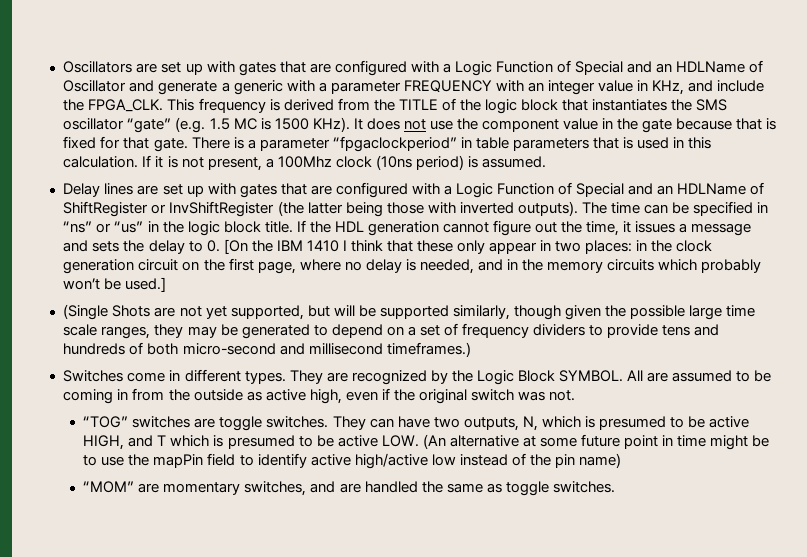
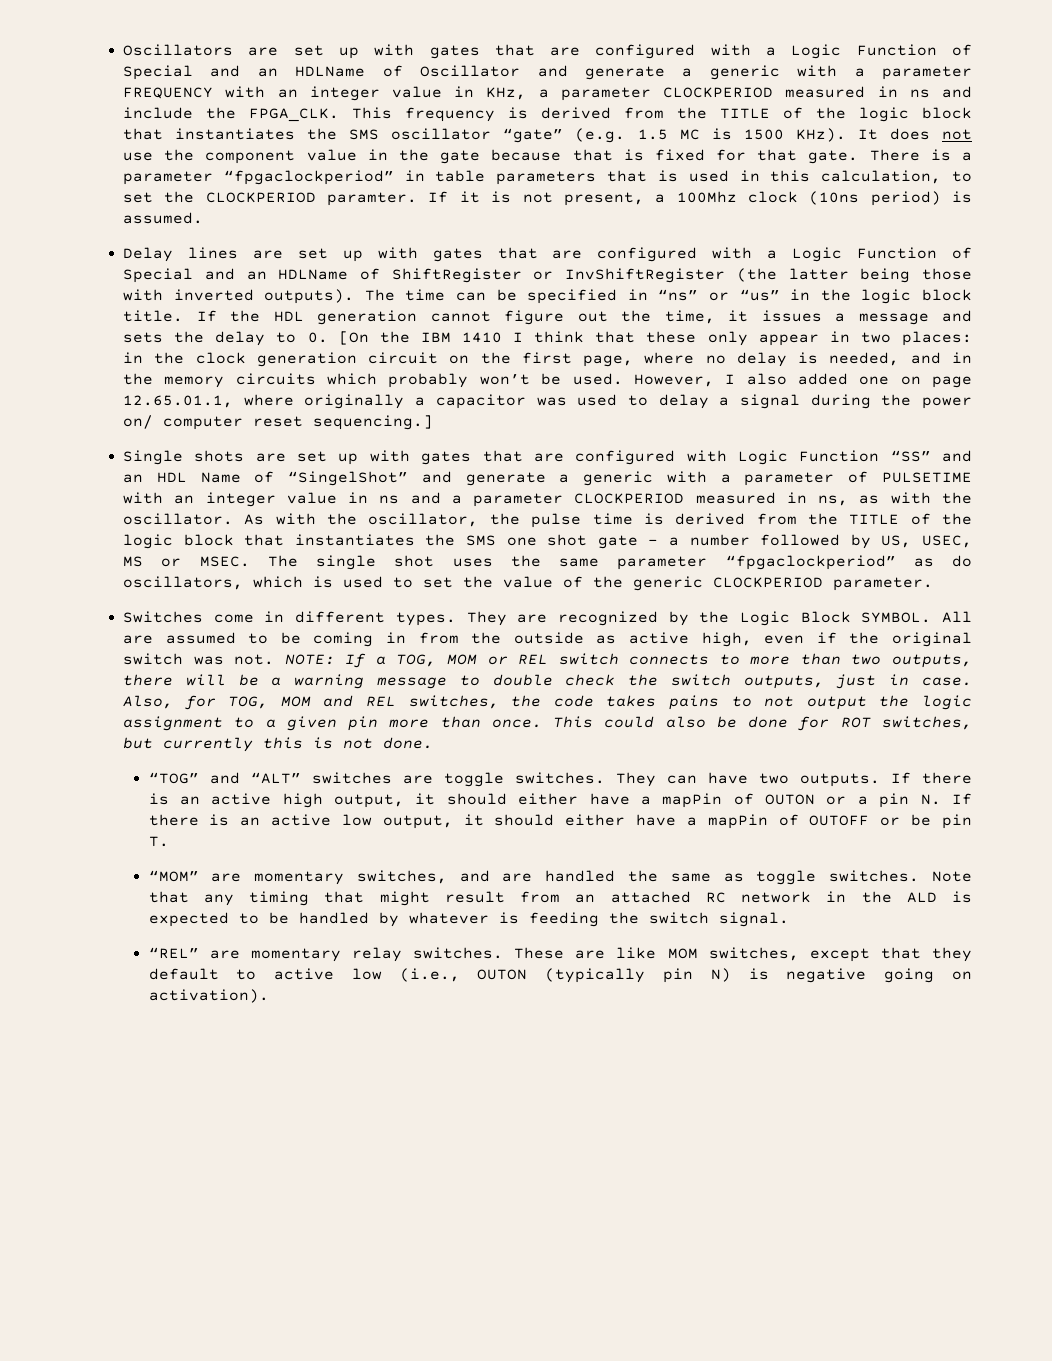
(685, 87) none -> [538,86,930,101] a parameter CLOCKPERIOD measured in ns
[63,156,139,168] calculation. -> [821,170,972,184] [123,191,418,206] calculation, to set the CLOCKPERIOD paramter.
[125,277,167,292] [63,304,756,320] [63,323,720,339] [63,342,471,357] used.] // (Single Shots are not yet supported, but will be supported similarly, though given the possible large time scale ranges, they may be generated to depend on a set of frequency dividers to provide tens and hundreds of both micro-second and millisecond timeframes.) -> [572,373,973,388] [123,394,973,409] [123,415,434,430] [123,450,973,465] [123,471,972,486] [123,492,972,507] [123,513,973,528] [123,534,972,549] [123,555,972,570] [123,576,934,591] used. However, I also added one on page 12.65.01.1, where originally a capacitor was used to delay a signal during the power on/ computer reset sequencing.] // Single shots are set up with gates that are configured with Logic Function “SS” and an HDL Name of “SingelShot” and generate a generic with a parameter of PULSETIME with an integer value in ns and a parameter CLOCKPERIOD measured in ns, as with the oscillator. As with the oscillator, the pulse time is derived from the TITLE of the logic block that instantiates the SMS one shot gate – a number followed by US, USEC, MS or MSEC. The single shot uses the same parameter “fpgaclockperiod” as do oscillators, which is used to set the value of the generic CLOCKPERIOD parameter.
(576, 395) none -> [284,653,972,668] [123,674,973,689] [123,695,972,710] [123,716,973,731] [123,737,434,752] NOTE: If a TOG, MOM or REL switch connects to more than two outputs, there will be a warning message to double check the switch outputs, just in case. Also, for TOG, MOM and REL switches, the code takes pains to not output the logic assignment to a given pin more than once. This could also be done for ROT switches, but currently this is not done.
(129, 422) none -> [209,772,301,784] and “ALT”
[463,416,750,431] [83,434,770,450] [83,453,621,469] outputs, N, which is presumed to be active HIGH, and T which is presumed to be active LOW. (An alternative at some future point in time might be to use the mapPin field to identify active high/active low instead of the pin name) -> [799,772,973,787] [148,793,972,808] [148,814,972,829] [148,836,169,847] outputs. If there is an active high output, it should either have a mapPin of OUTON or a pin N. If there is an active low output, it should either have a mapPin of OUTOFF or be pin T.
(615, 487) none -> [932,871,973,882] [148,891,972,906] [148,912,789,927] [148,947,973,962] [148,968,973,983] [148,989,269,1003] Note that any timing that might result from an attached RC network in the ALD is expected to be handled by whatever is feeding the switch signal. // “REL” are momentary relay switches. These are like MOM switches, except that they default to active low (i.e., OUTON (typically pin N) is negative going on activation).

